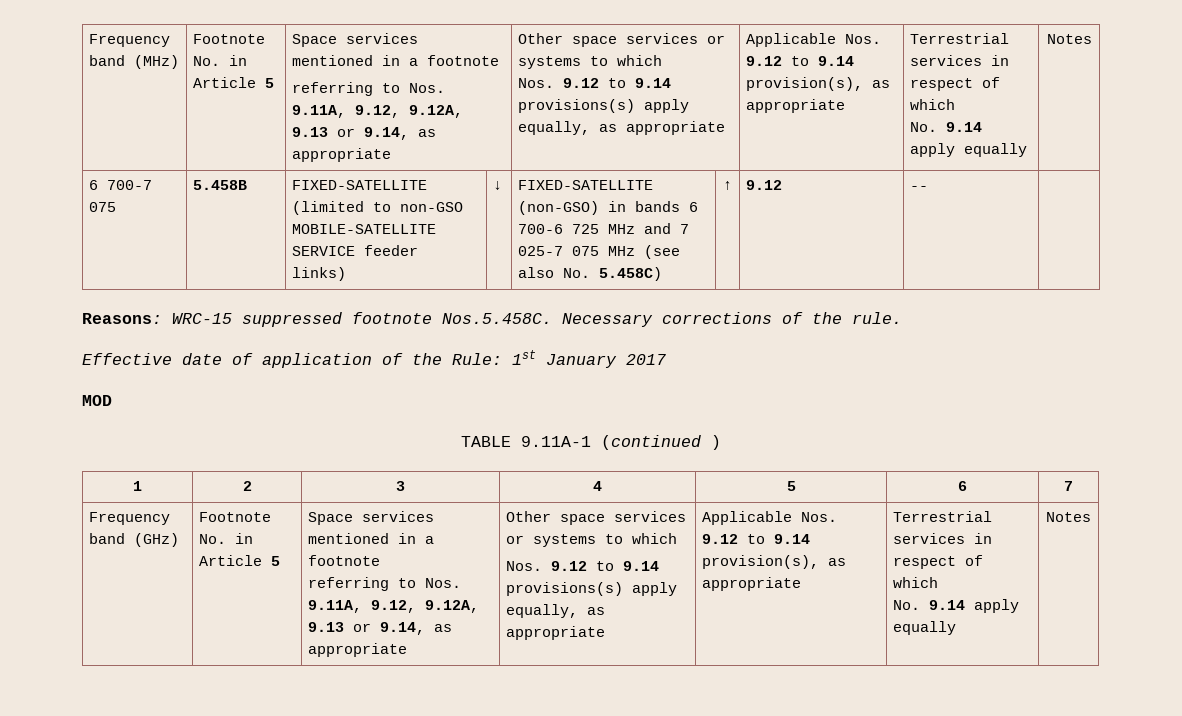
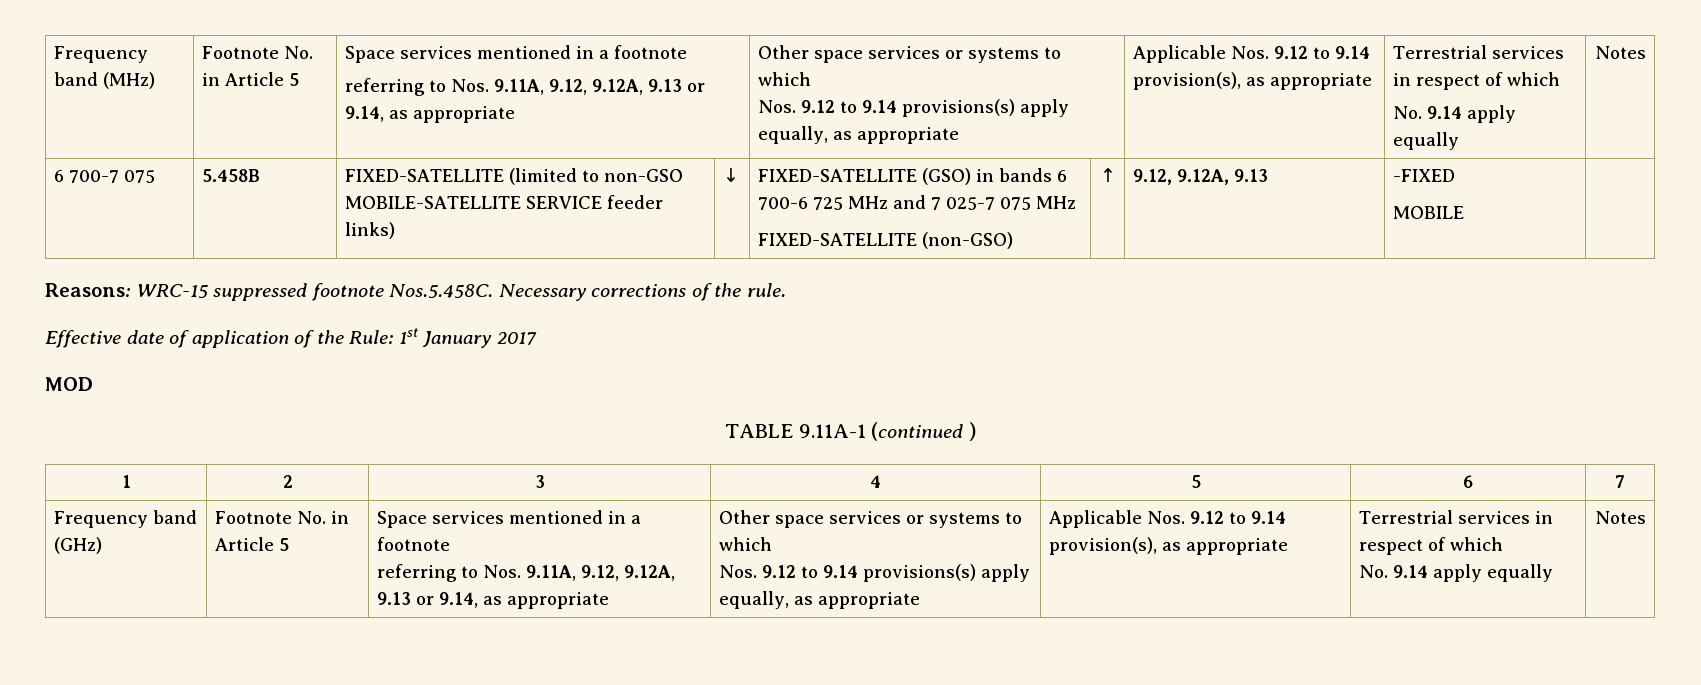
[518,201,600,215] (non-GSO) -> [921,168,971,185] (GSO)
[644,245,681,259] [518,267,663,281] [723,181,732,190] [746,180,783,190] [910,186,929,190] (see also No. 5.458C) | ↑ | 9.12 | -- -> [757,232,1013,249] [1099,168,1116,182] [1132,169,1268,185] [1392,169,1455,182] [1392,206,1464,219] // FIXED-SATELLITE (non-GSO) | ↑ | 9.12, 9.12A, 9.13 | -FIXED // MOBILE

